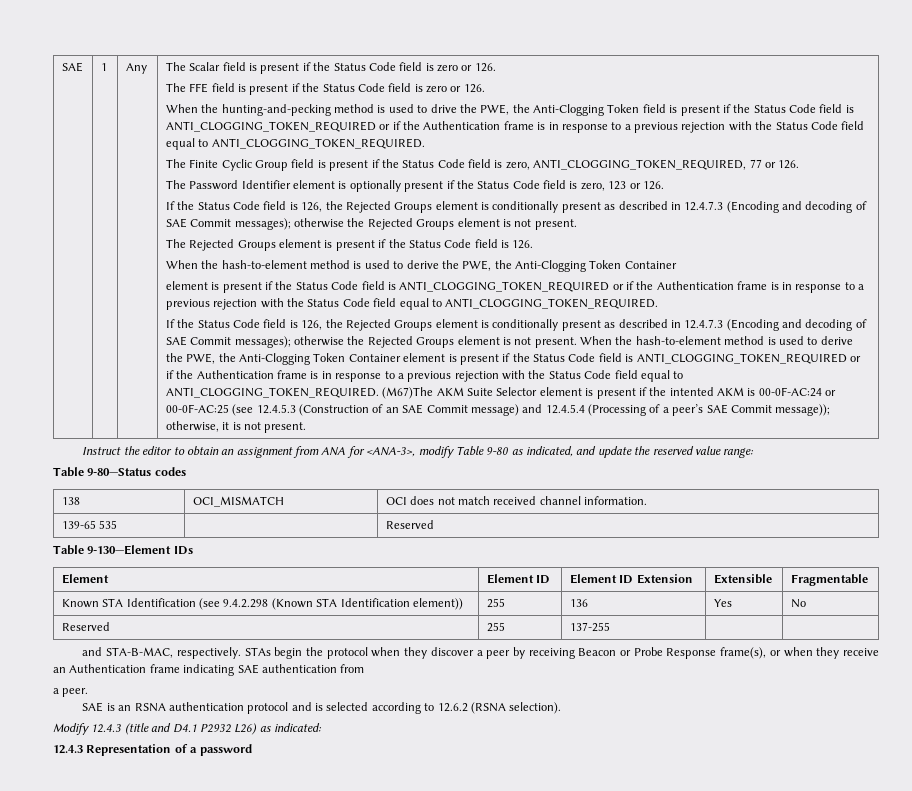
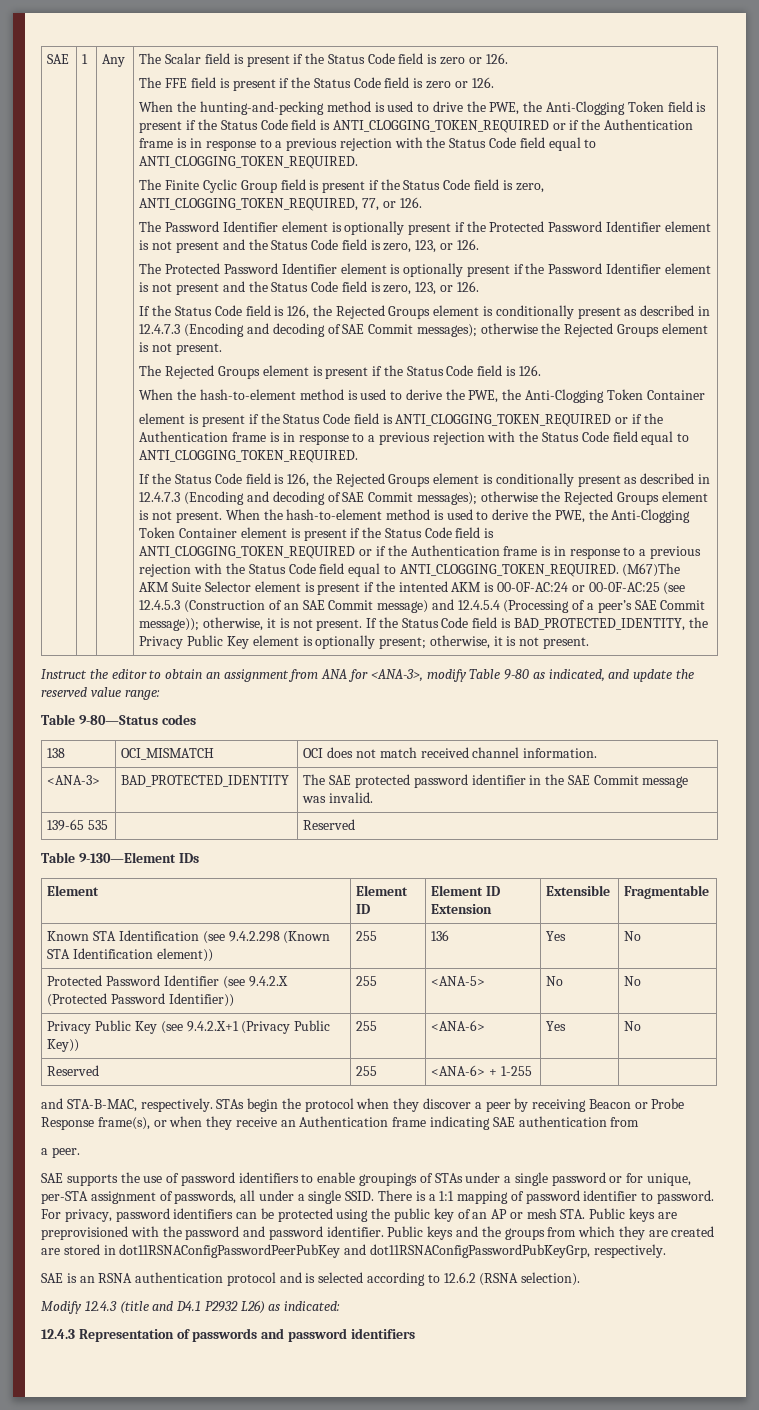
[749,159,762,168] 77 -> [362,198,380,211] 77,
[477,180,627,191] Status Code field is zero, 123 -> [489,221,711,232] [139,239,479,253] [139,263,711,277] [139,281,437,295] Protected Password Identifier element is not present and the Status Code field is zero, 123, or 126. // The Protected Password Identifier element is optionally present if the Password Identifier element is not present and the Status Code field is zero, 123,
(307, 427) none -> [366,617,708,631] [139,635,590,649] If the Status Code field is BAD_PROTECTED_IDENTITY, the Privacy Public Key element is optionally present; otherwise, it is not present.
(648, 500) none -> [47,775,101,785] [121,775,290,787] [303,774,689,788] [302,792,374,803] // <ANA-3> | BAD_PROTECTED_IDENTITY | The SAE protected password identifier in the SAE Commit message was invalid.
(806, 603) none -> [47,975,288,989] [47,993,235,1007] [356,976,378,986] [431,976,486,986] [546,976,564,986] [624,976,642,986] [47,1020,331,1034] [47,1039,80,1052] [356,1021,378,1031] [431,1020,486,1031] [546,1021,567,1031] [624,1021,642,1031] // Protected Password Identifier (see 9.4.2.X (Protected Password Identifier)) | 255 | <ANA-5> | No | No // Privacy Public Key (see 9.4.2.X+1 (Privacy Public Key)) | 255 | <ANA-6> | Yes | No
[569,622,610,632] 137-255 -> [431,1065,533,1076] <ANA-6> + 1-255
(89, 692) none -> [41,1172,692,1186] [41,1190,715,1204] [41,1208,677,1222] [41,1226,715,1240] [41,1244,666,1258] // SAE supports the use of password identifiers to enable groupings of STAs under a single password or for unique, per-STA assignment of passwords, all under a single SSID. There is a 1:1 mapping of password identifier to password. For privacy, password identifiers can be protected using the public key of an AP or mesh STA. Public keys are preprovisioned with the password and password identifier. Public keys and the groups from which they are created are stored in dot11RSNAConfigPasswordPeerPubKey and dot11RSNAConfigPasswordPubKeyGrp, respectively.
[190,744,252,756] a password -> [192,1328,415,1342] passwords and password identifiers

